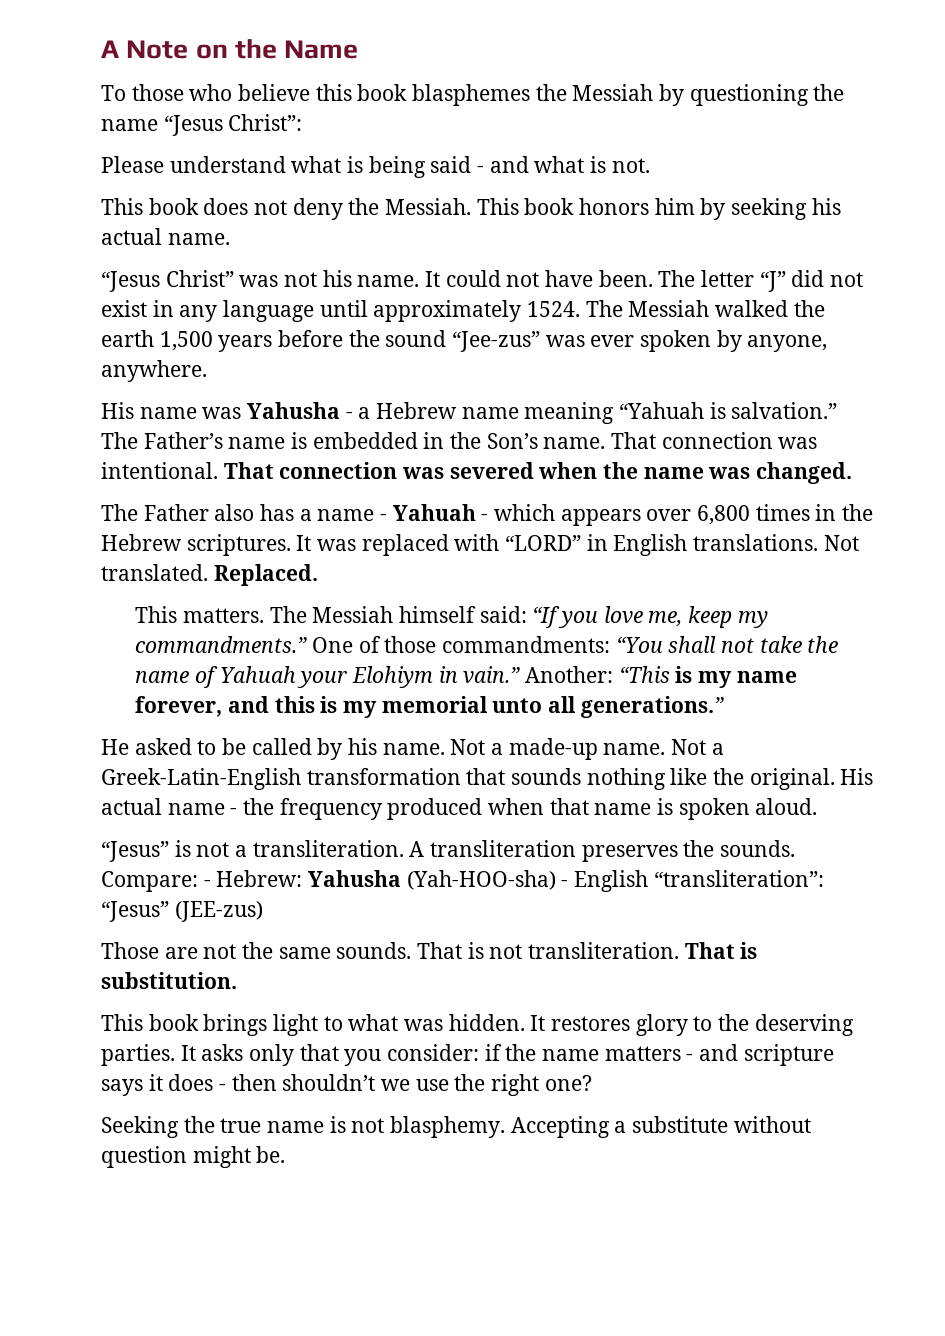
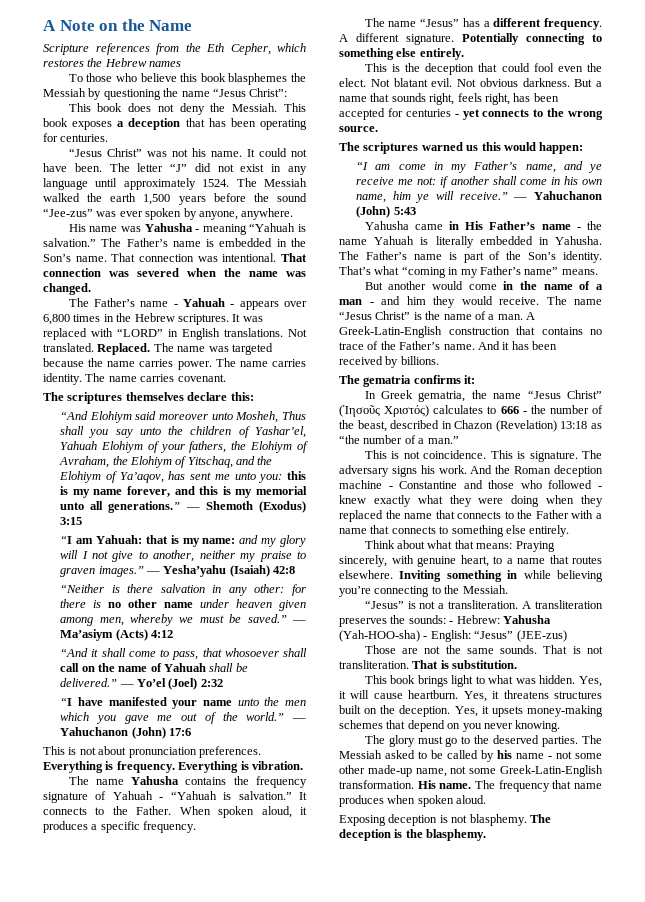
(359, 49) none -> [43,43,306,55] [43,58,182,67] // Scripture references from the Eth Cepher, which restores the Hebrew names
[101,156,650,178] // Please understand what is being said - and what is not. -> (288, 92) none
[579,198,841,220] [101,228,230,245] honors him by seeking his actual name. -> [72,118,307,130] [43,133,109,142] exposes a deception that has been operating for centuries.
[358,402,519,419] a Hebrew name -> (200, 230) none
[143,504,312,521] Father also has a -> [94,298,136,307] Father’s
[494,504,556,521] which -> (235, 305) none
[135,606,768,628] [135,636,839,653] [135,666,670,688] // This matters. The Messiah himself said: “If you love me, keep my commandments.” One of those commandments: “You shall not take the name of Yahuah your Elohiym in vain.” Another: “This -> [153,343,273,355] [43,358,306,370] [43,373,226,385] [43,392,254,404] [60,411,306,423] [60,426,306,438] [60,441,309,453] [59,456,273,468] [59,471,306,483] The name was targeted because the name carries power. The name carries identity. The name carries covenant. // The scriptures themselves declare this: // “And Elohiym said moreover unto Mosheh, Thus shall you say unto the children of Yashar’el, Yahuah Elohiym of your fathers, the Elohiym of Avraham, the Elohiym of Yitschaq, and the Elohiym of Ya’aqov, has sent me unto you: this
[101,738,724,760] [101,768,874,790] [101,798,818,820] // He asked to be called by his name. Not a made-up name. Not a Greek-Latin-English transformation that sounds nothing like the original. His actual name - the frequency produced when that name is spoken aloud. -> [185,501,306,513] [60,517,83,525] [60,535,307,547] [60,550,306,562] [60,565,296,577] [60,584,306,596] [60,599,306,611] [60,614,306,626] [60,629,173,641] [60,648,307,660] [60,663,248,672] [60,678,223,690] [60,697,306,709] [60,712,306,724] [60,727,191,739] [43,746,261,758] [43,761,303,773] [68,776,308,788] [43,791,307,803] [43,806,307,818] [43,821,197,833] [364,18,602,30] [339,33,602,45] [339,48,464,60] [364,63,602,75] [339,78,602,87] [339,93,559,105] [339,108,603,120] [339,126,378,132] [339,142,584,154] [356,161,602,173] [356,176,603,188] [356,191,602,203] [356,206,416,218] [364,221,602,230] [339,236,602,248] [339,251,602,263] [339,266,598,278] [364,281,603,290] [339,296,602,308] [339,311,535,320] [339,326,602,338] [339,341,557,350] [339,356,439,368] [339,375,476,387] [364,390,602,402] [339,405,603,417] [339,420,602,432] [339,435,459,444] [364,450,602,462] [339,465,603,477] [339,480,602,489] [339,495,603,507] [339,510,602,522] [339,525,570,537] [364,540,555,552] [339,555,602,567] [339,570,603,582] [339,585,508,597] — Shemoth (Exodus) 3:15 // “I am Yahuah: that is my name: and my glory will I not give to another, neither my praise to graven images.” — Yesha’yahu (Isaiah) 42:8 // “Neither is there salvation in any other: for there is no other name under heaven given among men, whereby we must be saved.” — Ma’asiym (Acts) 4:12 // “And it shall come to pass, that whosoever shall call on the name of Yahuah shall be delivered.” — Yo’el (Joel) 2:32 // “I have manifested your name unto the men which you gave me out of the world.” — Yahuchanon (John) 17:6 // This is not about pronunciation preferences. Everything is frequency. Everything is vibration. // The name Yahusha contains the frequency signature of Yahuah - “Yahuah is salvation.” It connects to the Father. When spoken aloud, it produces a specific frequency. // The name “Jesus” has a different frequency. A different signature. Potentially connecting to something else entirely. // This is the deception that could fool even the elect. Not blatant evil. Not obvious darkness. But a name that sounds right, feels right, has been accepted for centuries - yet connects to the wrong source. // The scriptures warned us this would happen: // “I am come in my Father’s name, and ye receive me not: if another shall come in his own name, him ye will receive.” — Yahuchanon (John) 5:43 // Yahusha came in His Father’s name - the name Yahuah is literally embedded in Yahusha. The Father’s name is part of the Son’s identity. That’s what “coming in my Father’s name” means. // But another would come in the name of a man - and him they would receive. The name “Jesus Christ” is the name of a man. A Greek-Latin-English construction that contains no trace of the Father’s name. And it has been received by billions. // The gematria confirms it: // In Greek gematria, the name “Jesus Christ” (Ἰησοῦς Χριστός) calculates to 666 - the number of the beast, described in Chazon (Revelation) 13:18 as “the number of a man.” // This is not coincidence. This is signature. The adversary signs his work. And the Roman deception machine - Constantine and those who followed - knew exactly what they were doing when they replaced the name that connects to the Father with a name that connects to something else entirely. // Think about what that means: Praying sincerely, with genuine heart, to a name that routes elsewhere. Inviting something in while believing you’re connecting to the Messiah.
[720,840,796,857] [101,871,198,892] sounds. Compare: -> [408,615,446,624] sounds:
[574,870,824,892] English “transliteration”: -> [430,630,471,642] English:
[530,1014,854,1036] [101,1044,834,1066] [101,1074,592,1096] [101,1116,811,1138] [101,1146,286,1168] It restores glory to the deserving parties. It asks only that you consider: if the name matters - and scripture says it does - then shouldn’t we use the right one? // Seeking the true name is not blasphemy. Accepting a substitute without question might be. -> [579,676,602,687] [339,690,602,702] [339,705,603,717] [339,720,561,732] [364,735,602,747] [339,750,602,762] [339,765,603,777] [339,780,602,792] [339,795,487,807] [339,814,551,826] [339,829,487,841] Yes, it will cause heartburn. Yes, it threatens structures built on the deception. Yes, it upsets money-making schemes that depend on you never knowing. // The glory must go to the deserved parties. The Messiah asked to be called by his name - not some other made-up name, not some Greek-Latin-English transformation. His name. The frequency that name produces when spoken aloud. // Exposing deception is not blasphemy. The deception is the blasphemy.

